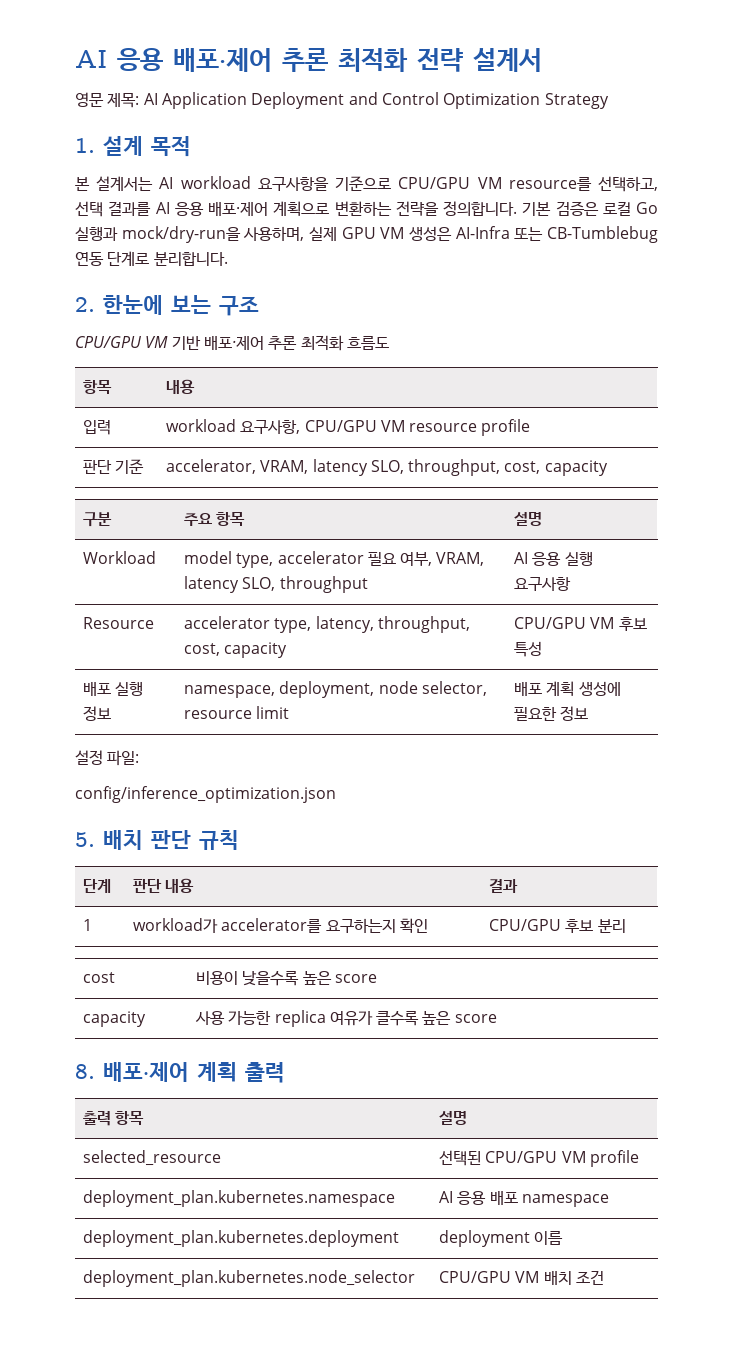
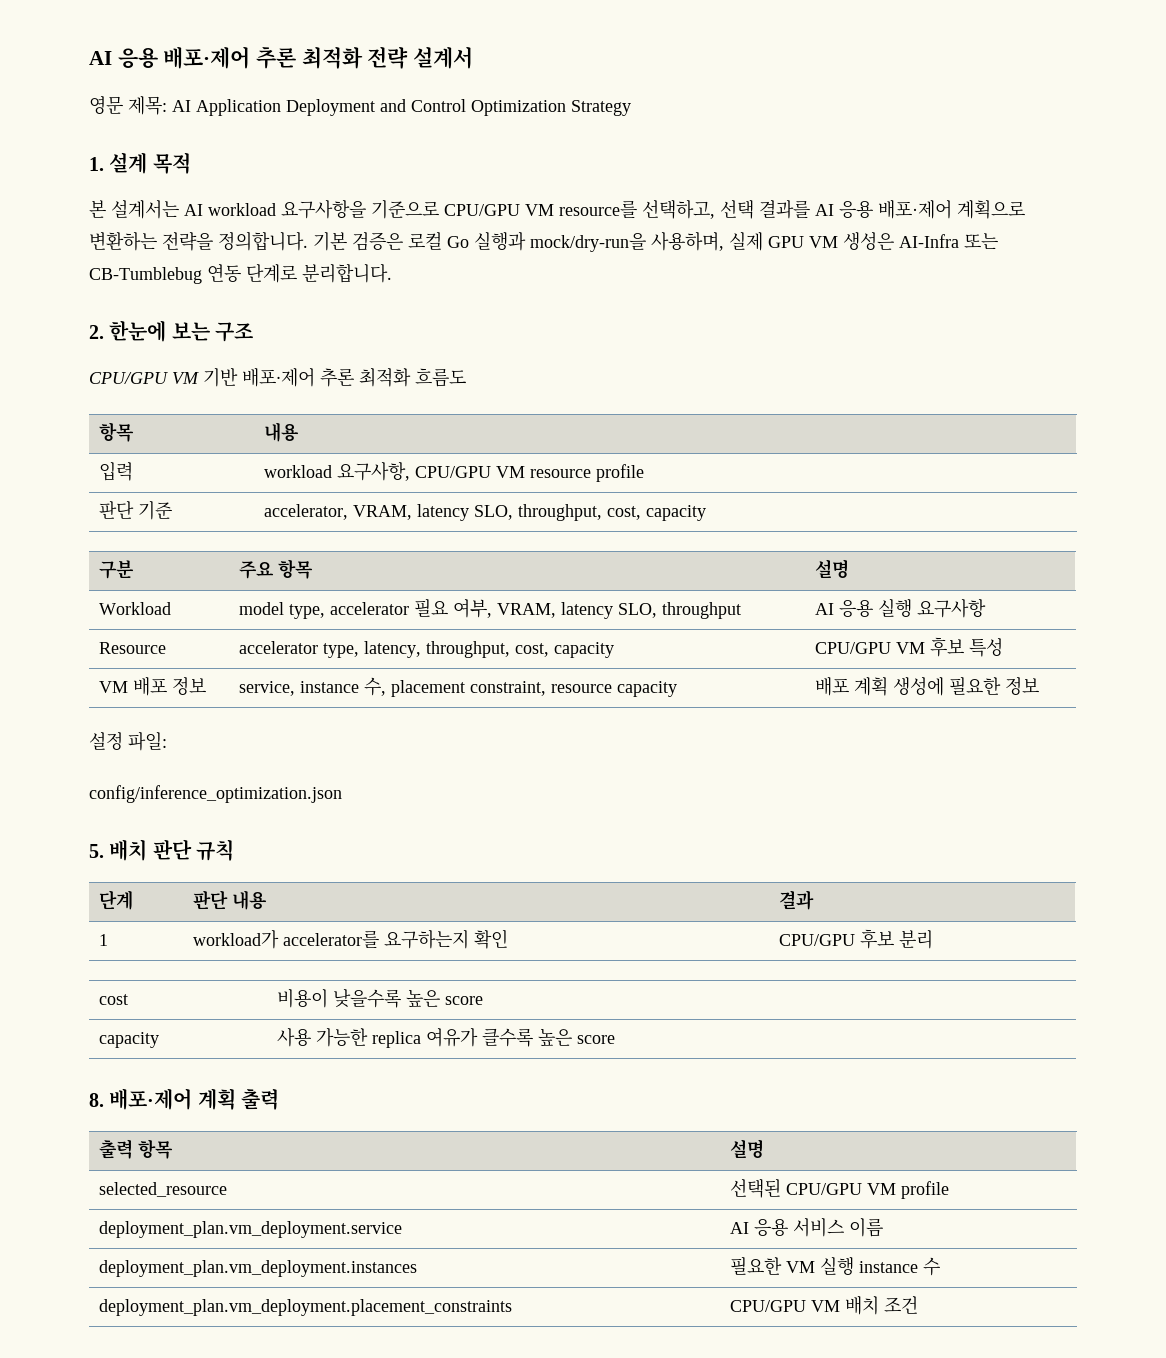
[82,681,144,696] 배포 실행 -> [98,677,167,696] VM 배포
[183,681,487,698] [183,706,290,719] namespace, deployment, node selector, resource limit -> [238,677,677,697] service, instance 수, placement constraint, resource capacity
[82,1190,395,1207] [438,1191,609,1207] [82,1230,399,1247] [438,1230,564,1247] [82,1270,415,1287] deployment_plan.kubernetes.namespace | AI 응용 배포 namespace // deployment_plan.kubernetes.deployment | deployment 이름 // deployment_plan.kubernetes.node_selector -> [98,1221,402,1238] [729,1218,883,1237] [98,1260,417,1277] [729,1256,940,1276] [98,1299,512,1316] deployment_plan.vm_deployment.service | AI 응용 서비스 이름 // deployment_plan.vm_deployment.instances | 필요한 VM 실행 instance 수 // deployment_plan.vm_deployment.placement_constraints

